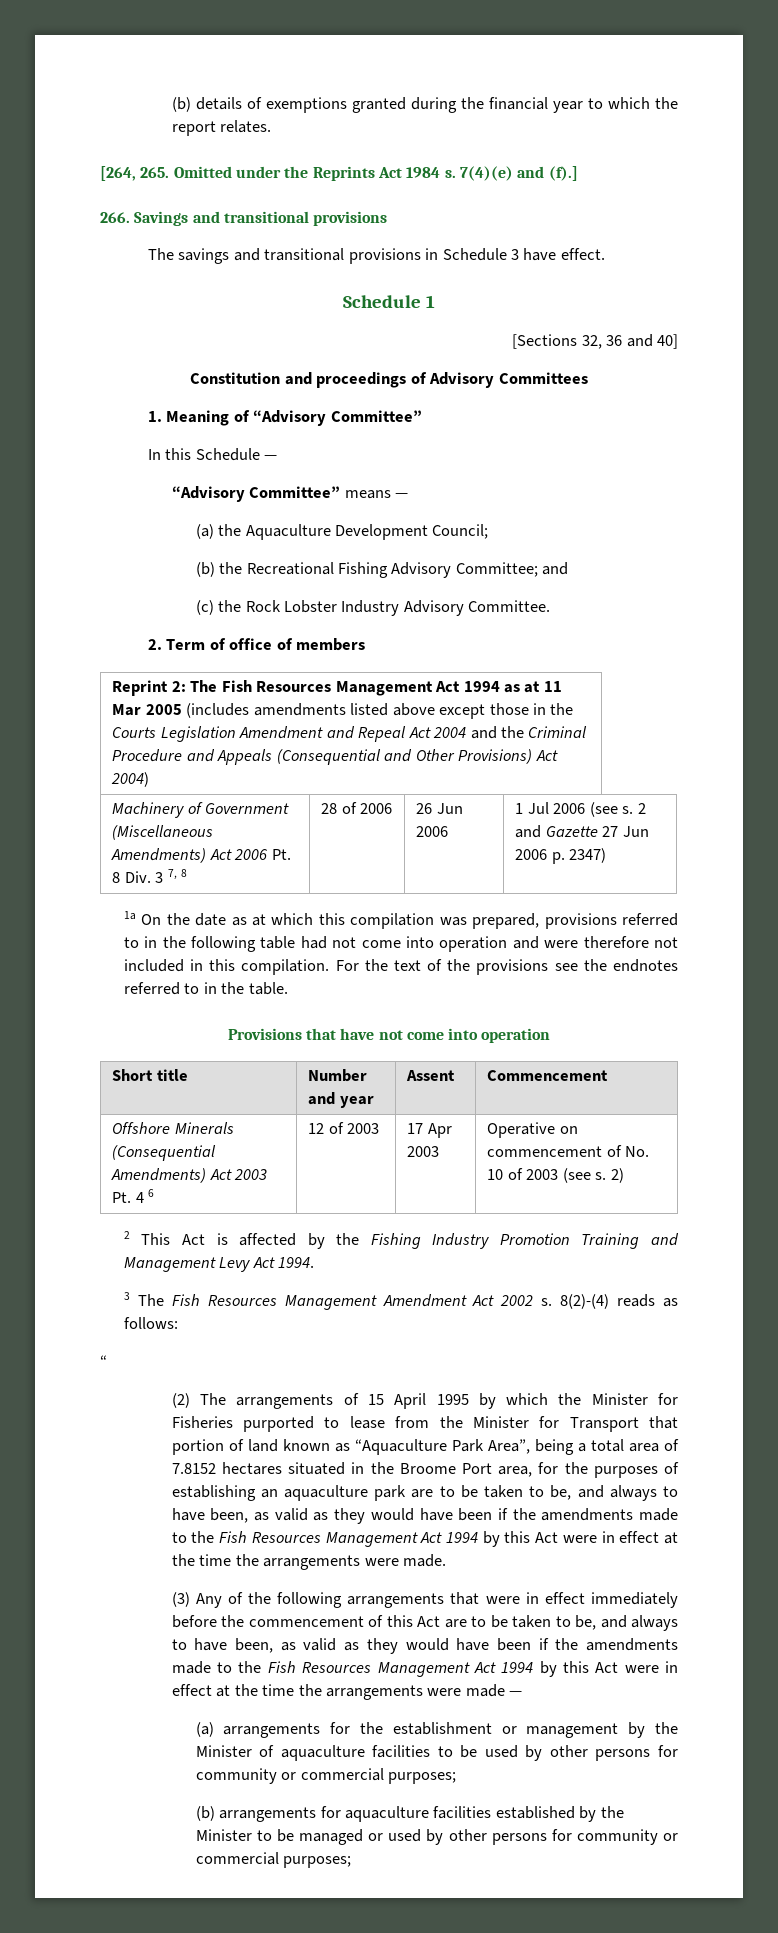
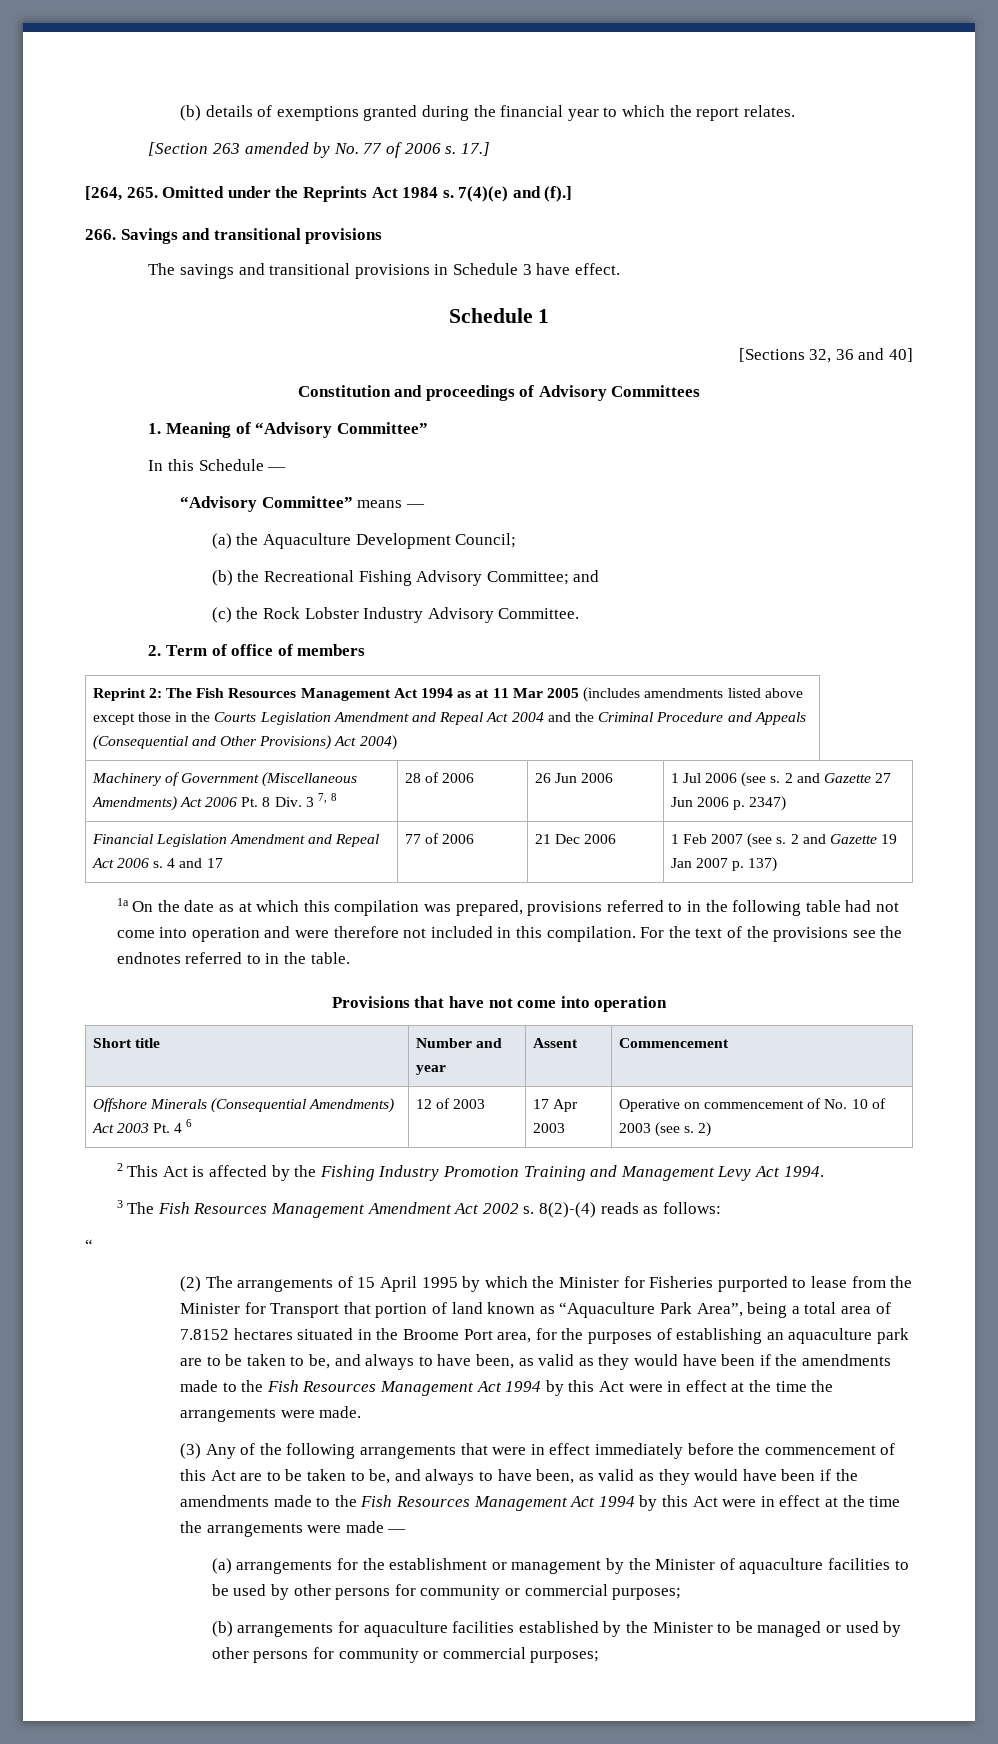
(272, 126) none -> [148,142,490,158] // [Section 263 amended by No. 77 of 2006 s. 17.]
(607, 855) none -> [91,834,380,847] [91,858,223,868] [404,833,475,844] [534,834,617,844] [670,833,898,848] [670,857,778,872] // Financial Legislation Amendment and Repeal Act 2006 s. 4 and 17 | 77 of 2006 | 21 Dec 2006 | 1 Feb 2007 (see s. 2 and Gazette 19 Jan 2007 p. 137)

